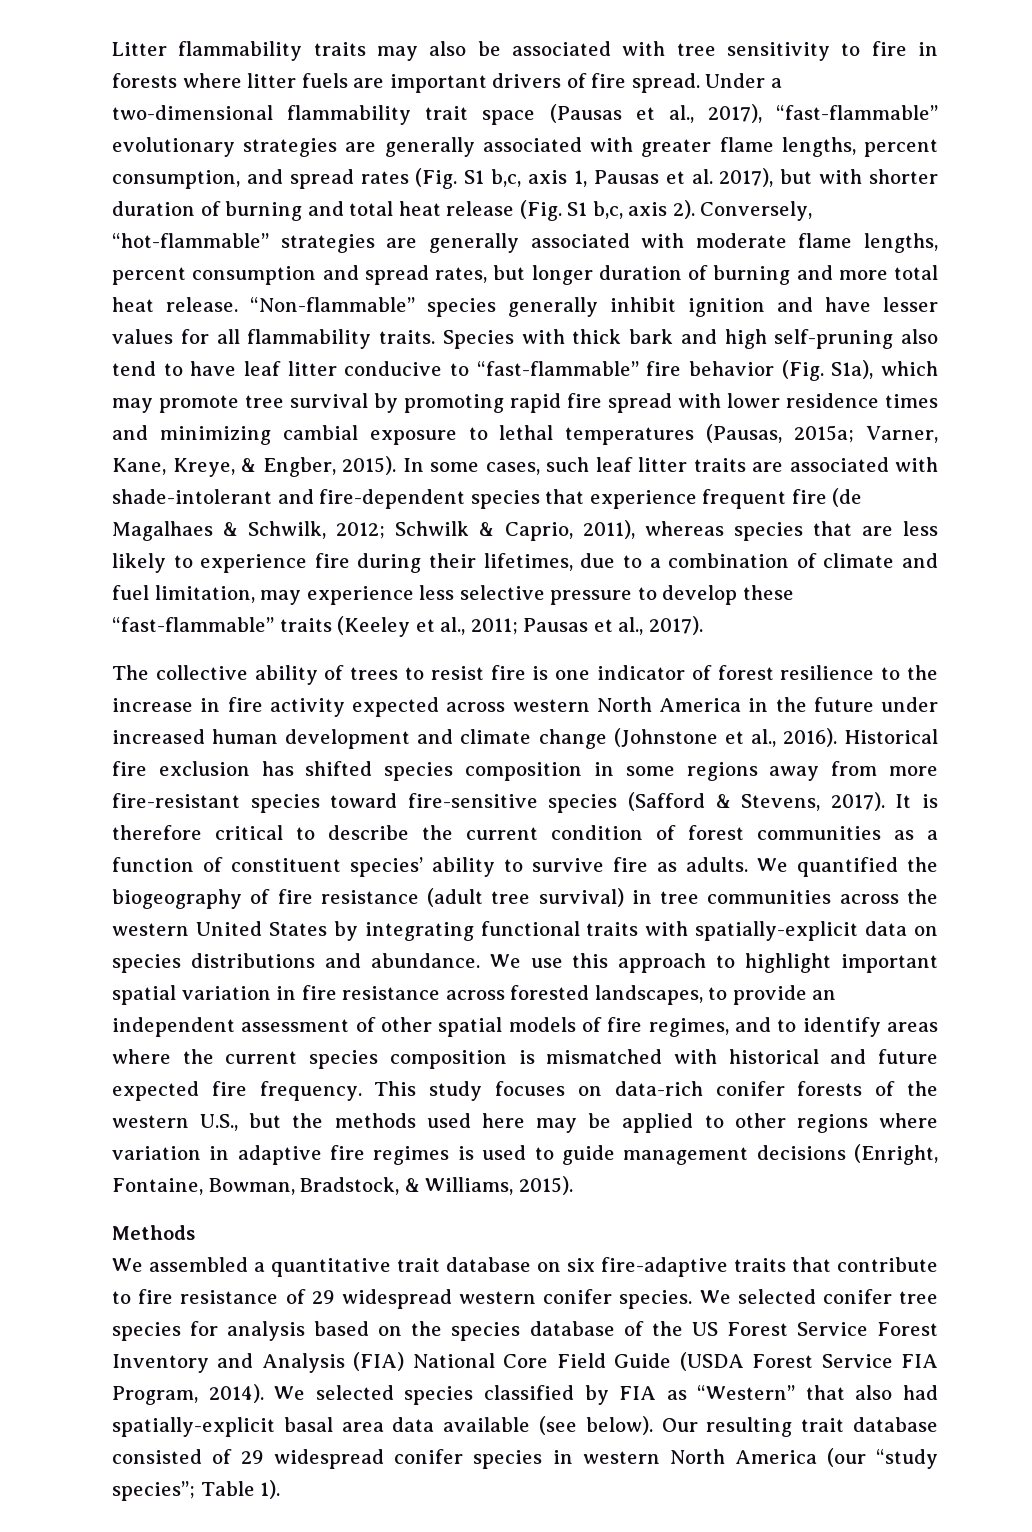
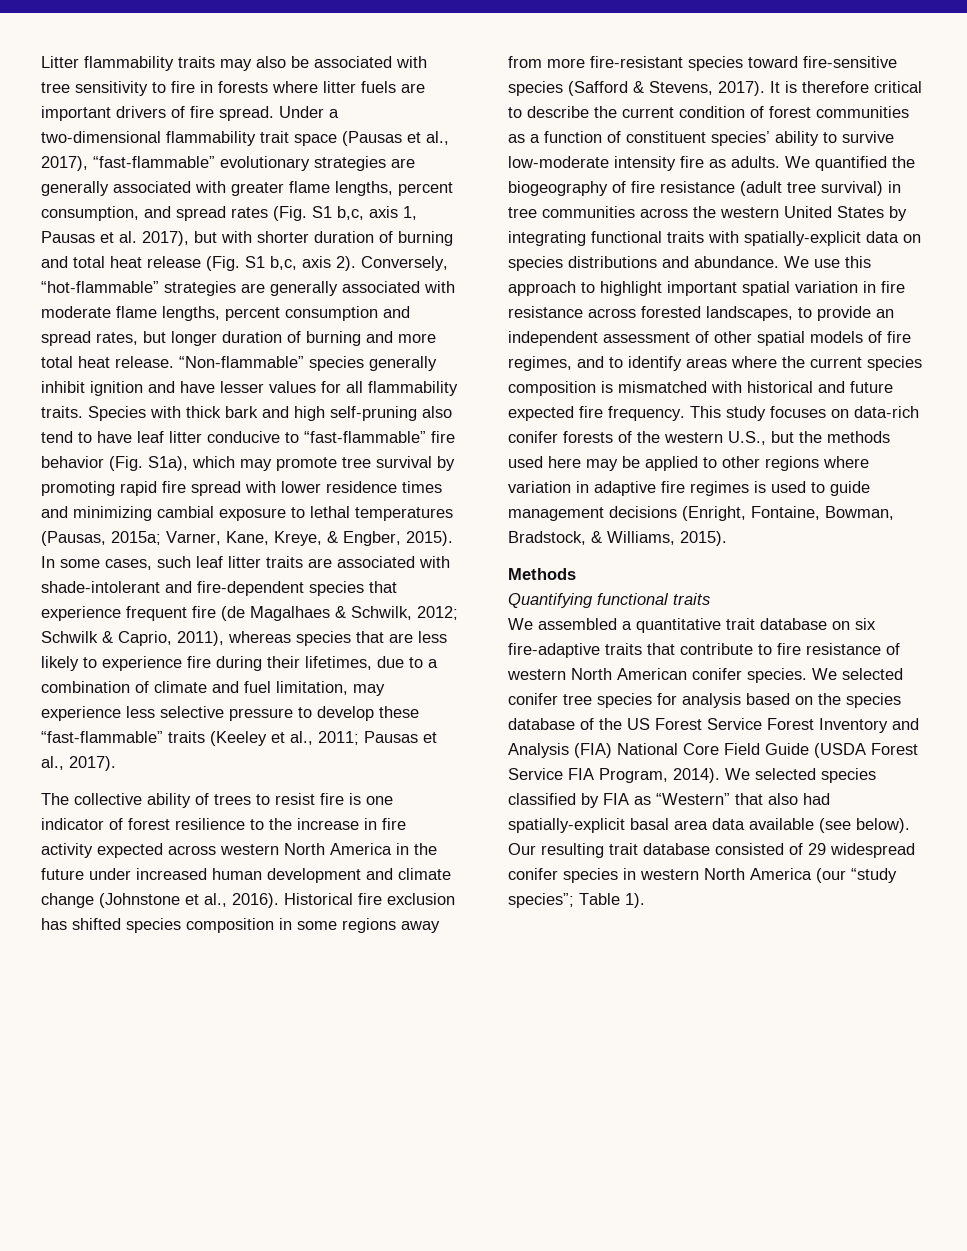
(605, 865) none -> [508,156,676,171] low-moderate intensity
(195, 1232) none -> [508,593,710,608] // Quantifying functional traits
[311,1289,537,1309] 29 widespread western -> [507,668,687,680] western North American

